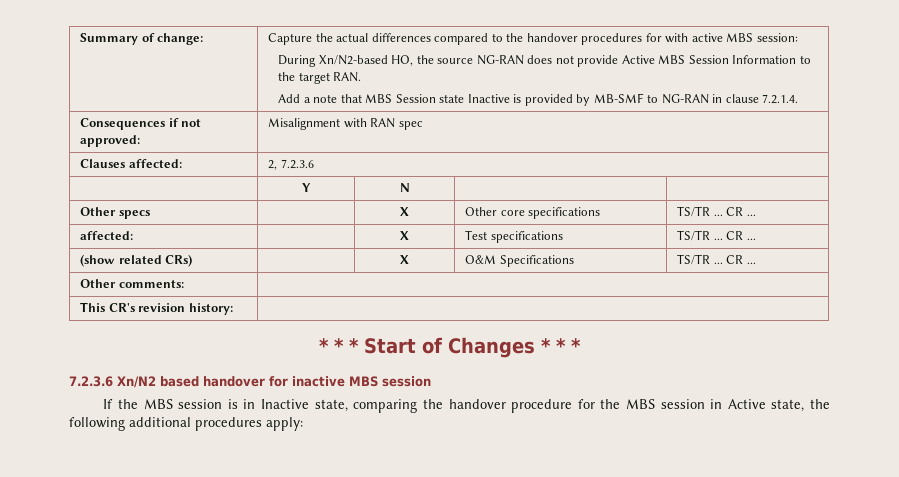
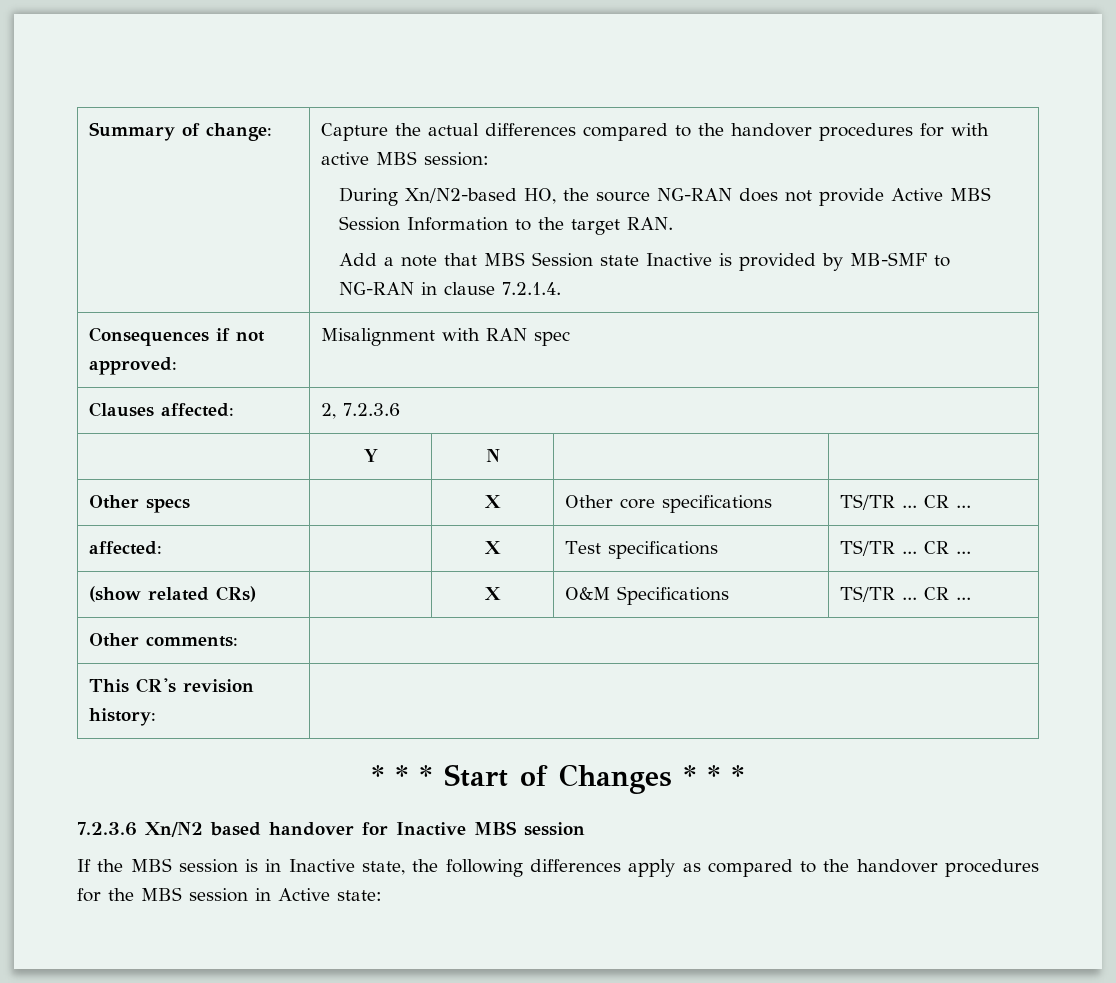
[292,376,345,387] inactive -> [396,822,466,836] Inactive
[353,399,573,413] comparing the handover procedure -> [412,859,1039,877] the following differences apply as compared to the handover procedures
[771,399,831,412] [69,417,303,431] state, the following additional procedures apply: -> [337,890,382,901] state:

